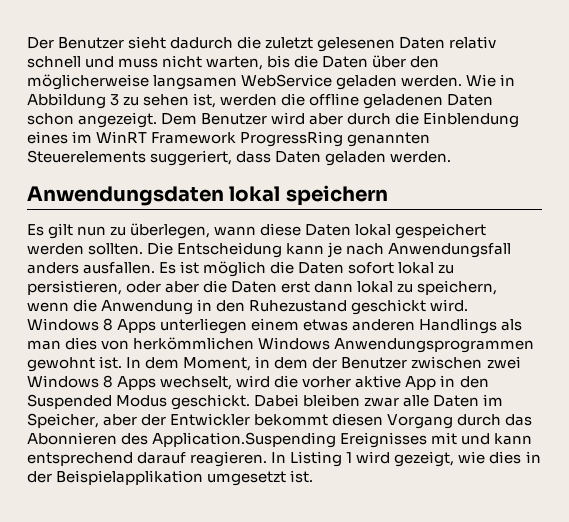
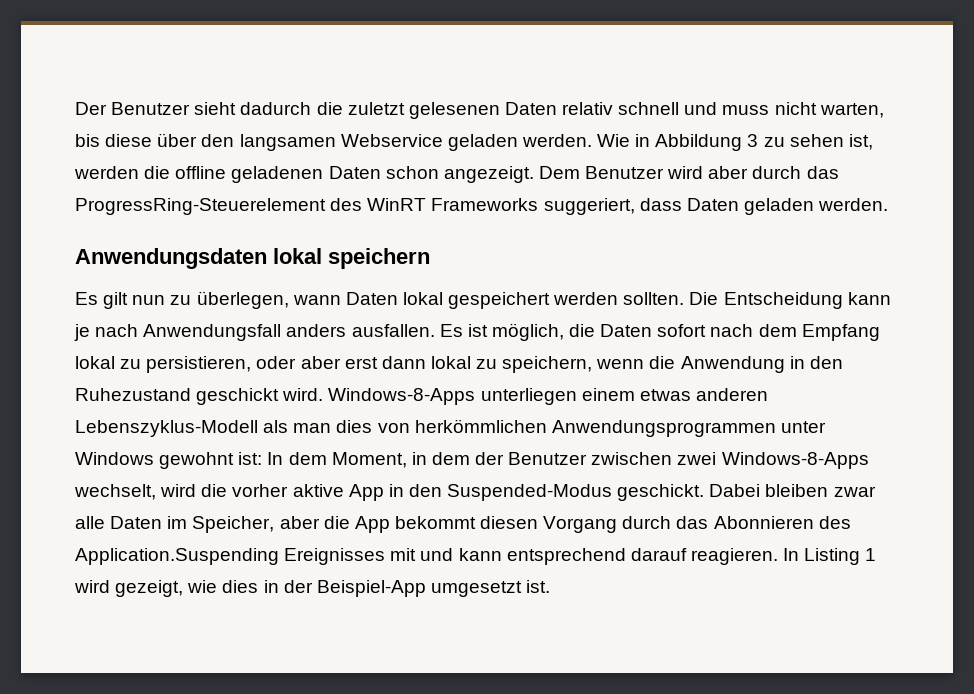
[294,55,440,68] [27,74,333,90] die Daten über den möglicherweise langsamen WebService -> [105,133,443,151] diese über den langsamen Webservice
[395,112,520,128] [27,131,431,147] [27,150,146,163] die Einblendung eines im WinRT Framework ProgressRing genannten Steuerelements -> [806,166,839,179] [75,198,539,215] das ProgressRing-Steuerelement des WinRT Frameworks
[260,223,302,236] diese -> (341, 300) none
[203,261,267,277] möglich -> [491,323,564,341] möglich,
(395, 268) none -> [710,324,880,341] nach dem Empfang
[203,280,278,293] die Daten -> (341, 362) none
[27,318,157,333] Windows 8 Apps -> [328,388,476,405] Windows-8-Apps
[419,318,498,334] Handlings -> [75,420,258,437] Lebenszyklus-Modell
[258,337,535,353] [27,356,123,372] Windows Anwendungsprogrammen gewohnt ist. -> [551,420,826,437] [75,452,263,469] Anwendungsprogrammen unter Windows gewohnt ist:
[27,375,157,390] Windows 8 Apps -> [721,452,869,469] Windows-8-Apps
[27,394,168,409] Suspended Modus -> [447,484,613,501] Suspended-Modus
[141,413,251,426] der Entwickler -> [323,516,390,533] die App
[56,470,204,485] Beispielapplikation -> [316,580,426,597] Beispiel-App

